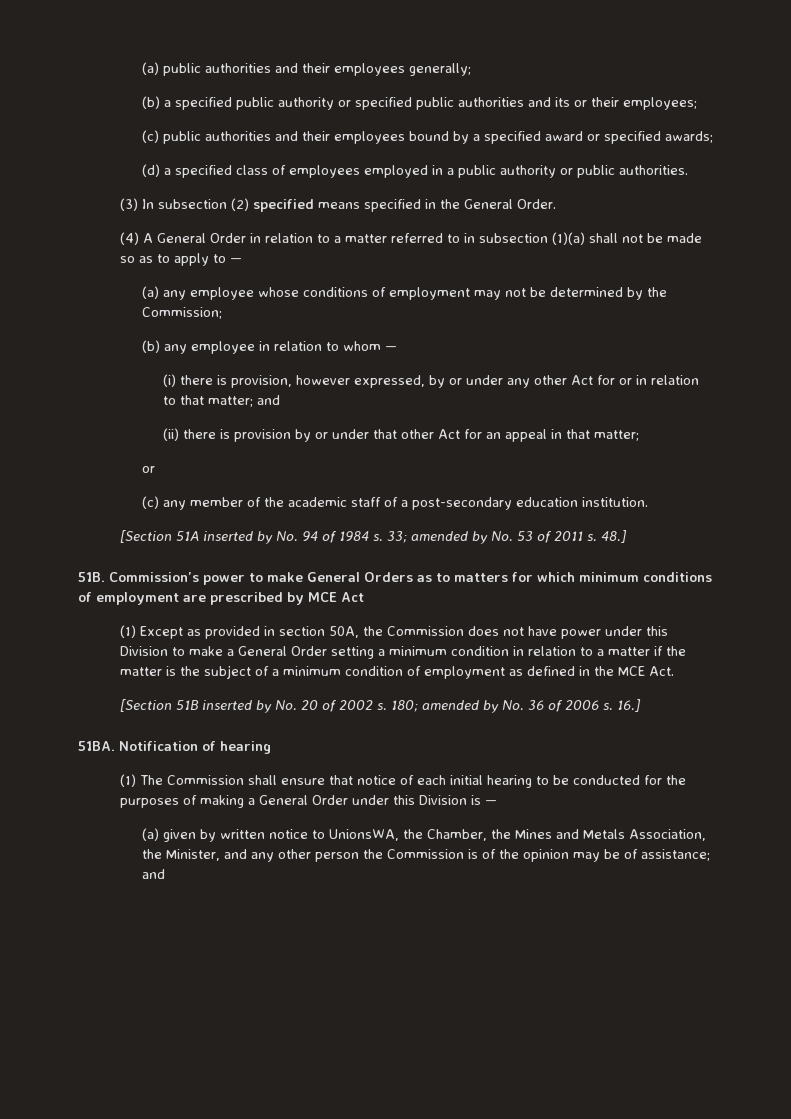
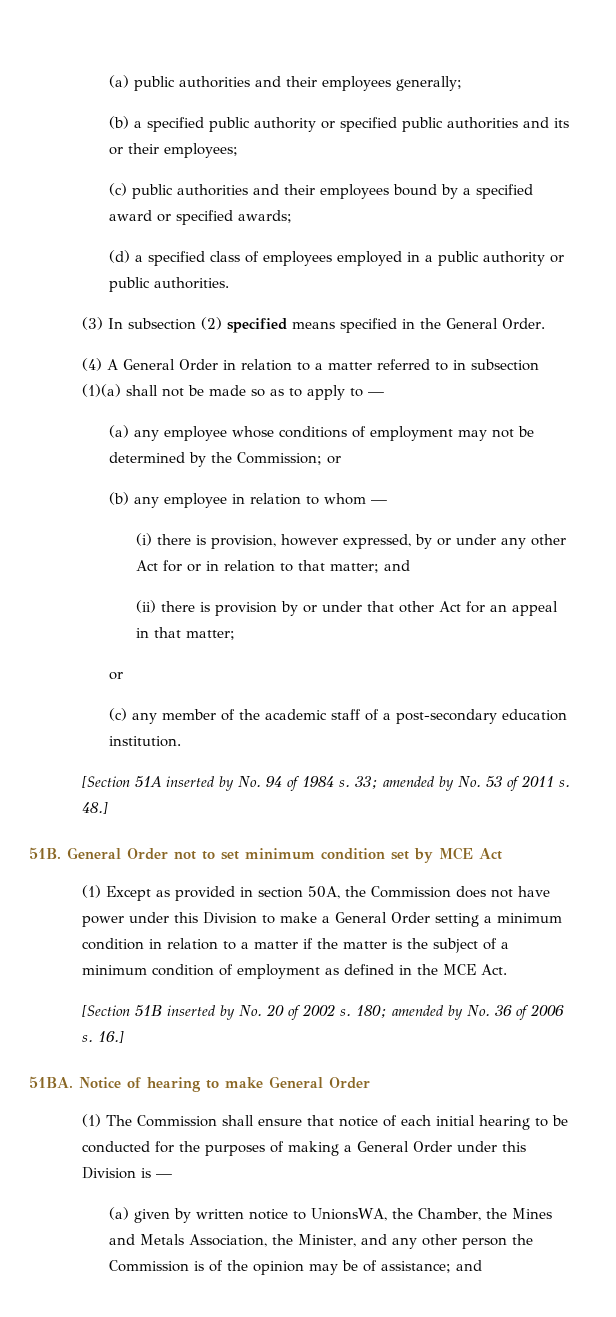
(222, 313) none -> [327,456,342,464] or
[109,572,712,585] [78,592,283,605] Commission’s power to make General Orders as to matters for which minimum conditions of employment are prescribed -> [67,847,409,860] General Order not to set minimum condition set
[119,741,198,751] Notification -> [79,1077,121,1089] Notice
(271, 747) none -> [206,1076,370,1089] to make General Order

